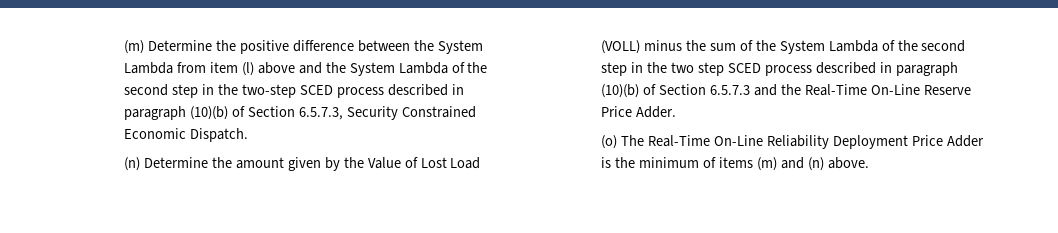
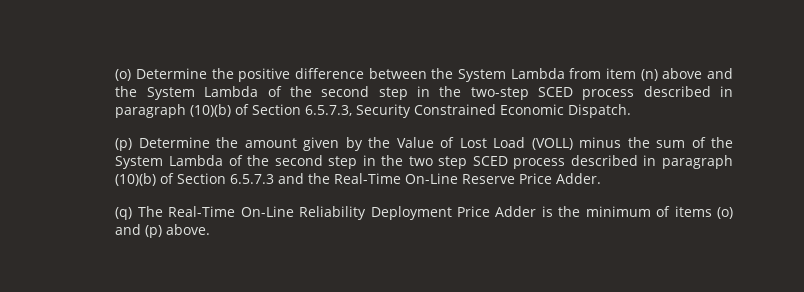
[124,40,145,54] (m) -> [115,69,132,81] (o)
[242,62,255,76] (l) -> [640,69,658,81] (n)
[124,157,141,171] (n) -> [115,138,133,151] (p)
[601,135,618,149] (o) -> [115,207,133,220] (q)
[756,157,824,171] (m) and (n) -> [716,207,733,219] [115,224,163,238] (o) and (p)

